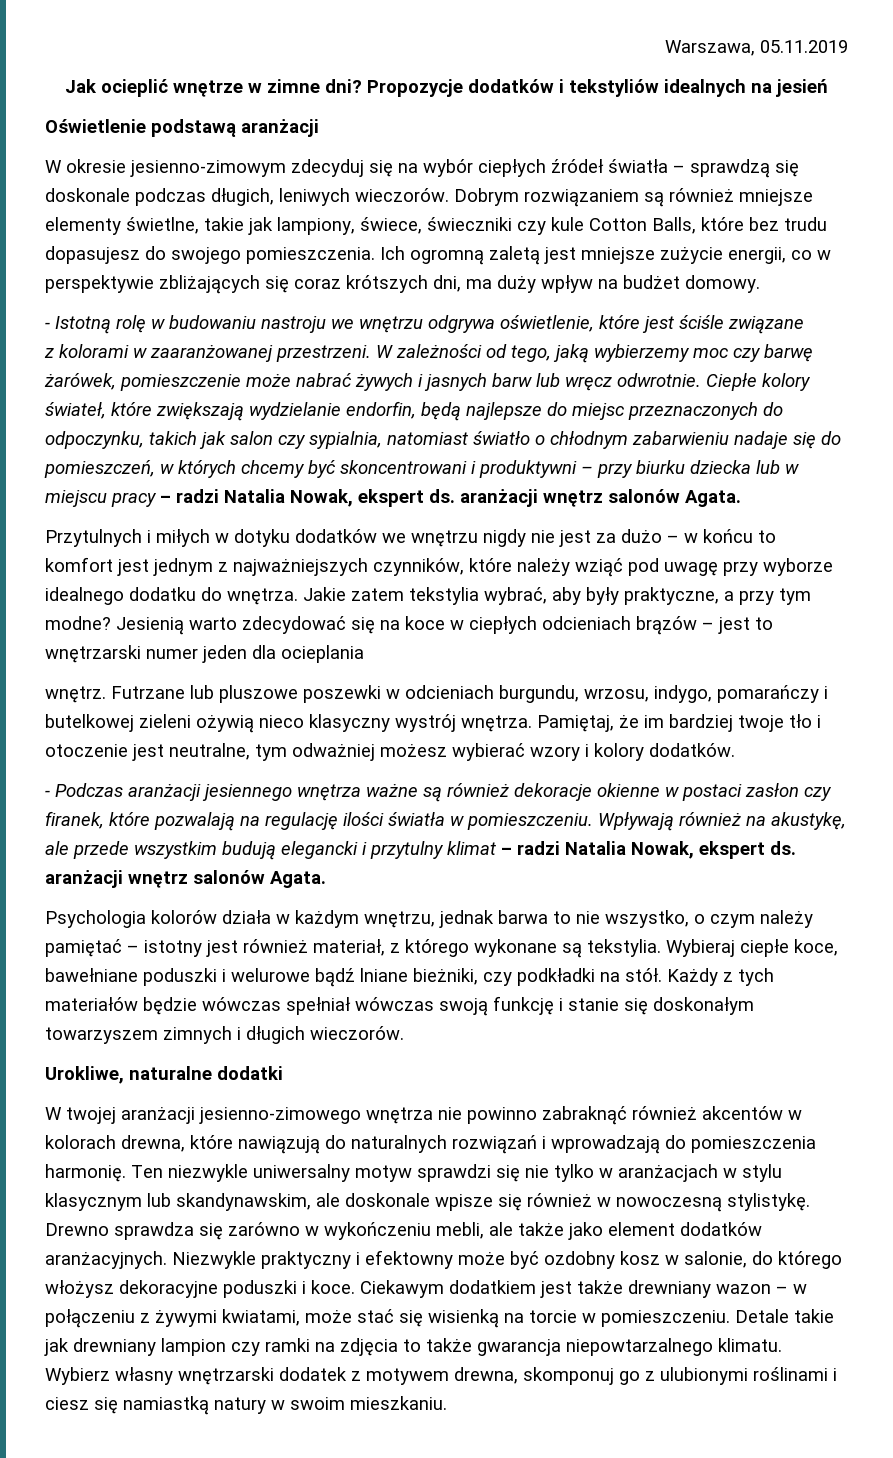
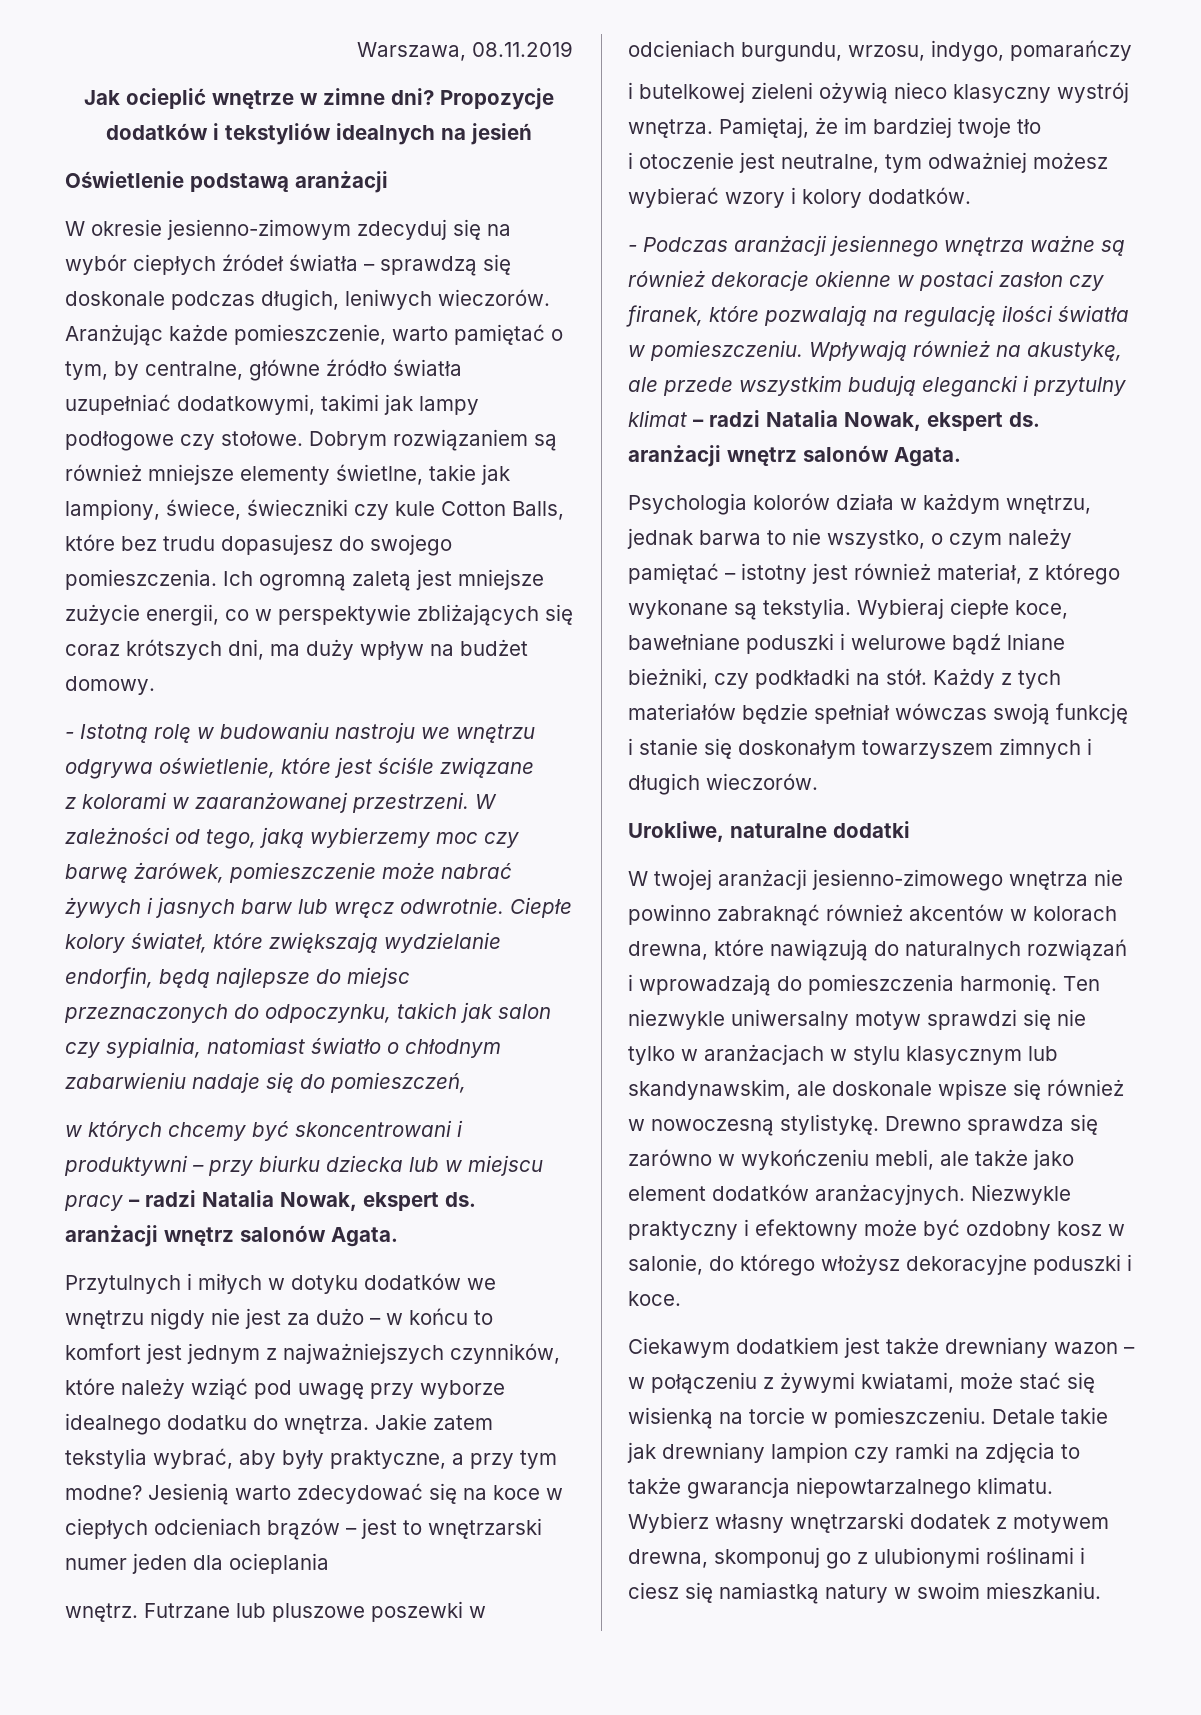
[760,40,848,53] 05.11.2019 -> [472,41,573,57] 08.11.2019
(449, 195) none -> [65,324,563,346] [65,359,462,381] [65,394,479,415] [65,431,303,451] Aranżując każde pomieszczenie, warto pamiętać o tym, by centralne, główne źródło światła uzupełniać dodatkowymi, takimi jak lampy podłogowe czy stołowe.
(155, 469) none -> (466, 1082) //
(819, 694) none -> (1132, 50) //
(812, 721) none -> (1041, 126) //
[202,997,281,1011] wówczas -> (808, 713) none
(355, 1287) none -> (681, 1298) //

